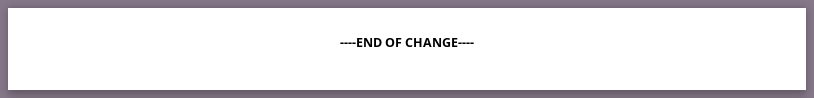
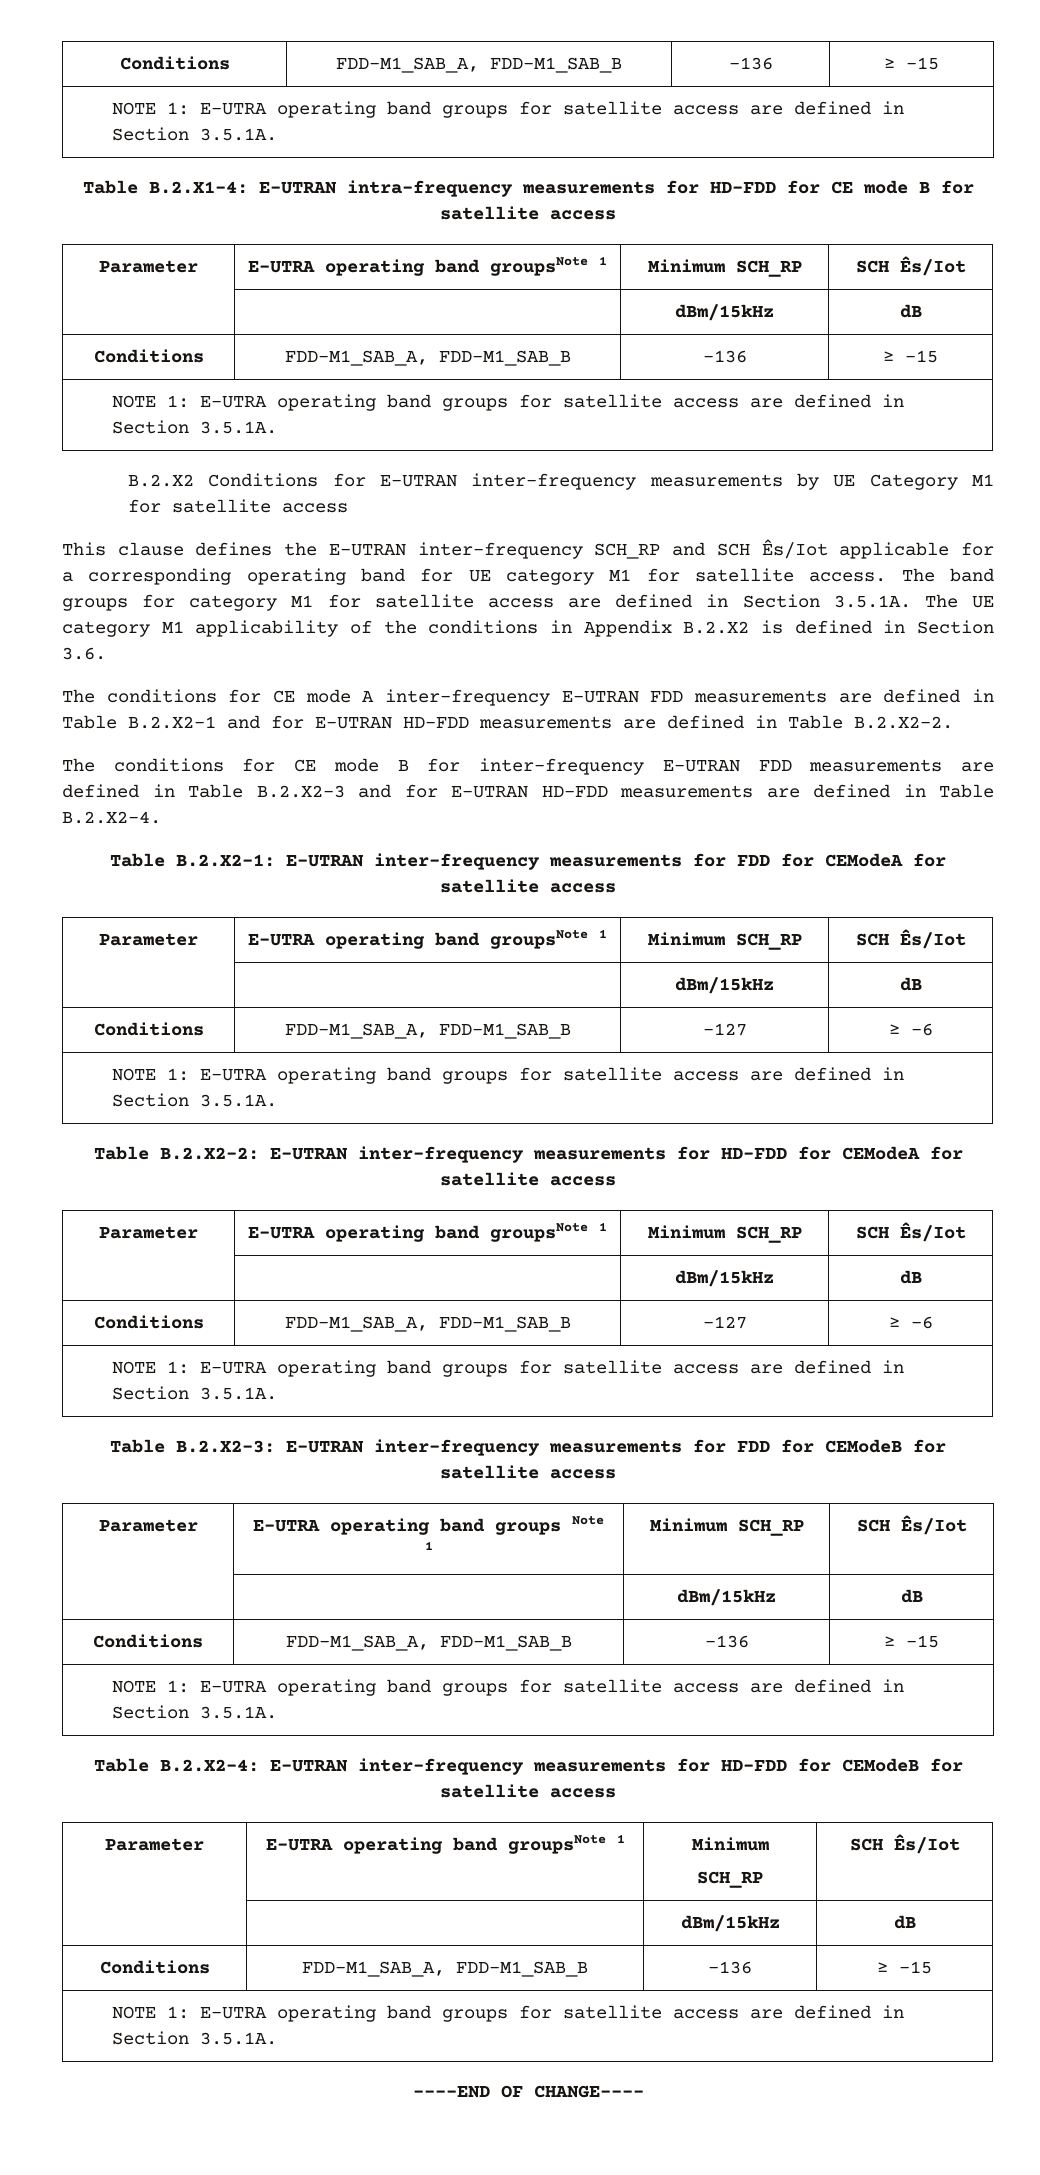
(339, 42) none -> [119,56,230,70] [335,57,622,73] [728,57,773,70] [884,57,939,70] [112,101,905,118] [112,127,278,141] [82,180,974,197] [440,206,616,220] [99,260,198,273] [248,256,607,276] [647,259,802,277] [855,256,966,276] [675,304,774,321] [899,304,922,318] [93,349,204,363] [284,350,571,366] [702,350,747,363] [883,350,938,363] [112,394,905,411] [112,420,278,434] [128,473,994,490] [128,499,349,513] [62,539,995,559] [62,568,995,585] [62,594,995,611] [62,620,994,637] [62,647,106,660] [62,689,994,706] [62,715,953,729] [62,758,995,775] [62,784,994,798] [62,811,161,824] [110,853,946,870] [440,879,616,893] [99,933,198,946] [248,929,607,949] [647,932,802,950] [855,929,966,949] [675,977,774,994] [899,977,922,991] [93,1022,204,1036] [284,1023,571,1039] [702,1023,747,1036] [888,1023,933,1036] [112,1067,905,1084] [112,1093,278,1107] [93,1146,963,1163] [440,1172,616,1186] [99,1226,198,1239] [248,1222,607,1242] [647,1225,802,1243] [855,1222,966,1242] [675,1270,774,1287] [899,1270,922,1284] [93,1315,204,1329] [284,1316,571,1332] [702,1316,747,1329] [888,1316,933,1329] [112,1360,905,1377] [112,1386,278,1400] [110,1439,946,1456] [440,1465,616,1479] [98,1519,198,1532] [253,1516,604,1535] [424,1541,433,1550] [649,1518,804,1536] [856,1515,967,1535] [677,1589,776,1606] [900,1589,923,1603] [93,1634,203,1648] [285,1635,572,1651] [704,1635,749,1648] [884,1635,939,1648] [112,1679,905,1696] [112,1705,278,1719] [93,1758,963,1775] [440,1784,616,1798] [105,1838,204,1851] [265,1834,625,1854] [691,1837,769,1851] [697,1871,763,1888] [849,1834,960,1854] [680,1915,780,1932] [893,1915,916,1929] [99,1960,210,1974] [302,1961,588,1977] [708,1961,752,1974] [877,1961,932,1974] [112,2005,905,2022] [112,2031,278,2045] Conditions | FDD-M1_SAB_A, FDD-M1_SAB_B | -136 | ≥ -15 // NOTE 1: E-UTRA operating band groups for satellite access are defined in Section 3.5.1A. // Table B.2.X1-4: E-UTRAN intra-frequency measurements for HD-FDD for CE mode B for satellite access // Parameter | E-UTRA operating band groupsNote 1 | Minimum SCH_RP | SCH Ês/Iot // | | dBm/15kHz | dB // Conditions | FDD-M1_SAB_A, FDD-M1_SAB_B | -136 | ≥ -15 // NOTE 1: E-UTRA operating band groups for satellite access are defined in Section 3.5.1A. // B.2.X2 Conditions for E-UTRAN inter-frequency measurements by UE Category M1 for satellite access // This clause defines the E-UTRAN inter-frequency SCH_RP and SCH Ês/Iot applicable for a corresponding operating band for UE category M1 for satellite access. The band groups for category M1 for satellite access are defined in Section 3.5.1A. The UE category M1 applicability of the conditions in Appendix B.2.X2 is defined in Section 3.6. // The conditions for CE mode A inter-frequency E-UTRAN FDD measurements are defined in Table B.2.X2-1 and for E-UTRAN HD-FDD measurements are defined in Table B.2.X2-2. // The conditions for CE mode B for inter-frequency E-UTRAN FDD measurements are defined in Table B.2.X2-3 and for E-UTRAN HD-FDD measurements are defined in Table B.2.X2-4. // Table B.2.X2-1: E-UTRAN inter-frequency measurements for FDD for CEModeA for satellite access // Parameter | E-UTRA operating band groupsNote 1 | Minimum SCH_RP | SCH Ês/Iot // | | dBm/15kHz | dB // Conditions | FDD-M1_SAB_A, FDD-M1_SAB_B | -127 | ≥ -6 // NOTE 1: E-UTRA operating band groups for satellite access are defined in Section 3.5.1A. // Table B.2.X2-2: E-UTRAN inter-frequency measurements for HD-FDD for CEModeA for satellite access // Parameter | E-UTRA operating band groupsNote 1 | Minimum SCH_RP | SCH Ês/Iot // | | dBm/15kHz | dB // Conditions | FDD-M1_SAB_A, FDD-M1_SAB_B | -127 | ≥ -6 // NOTE 1: E-UTRA operating band groups for satellite access are defined in Section 3.5.1A. // Table B.2.X2-3: E-UTRAN inter-frequency measurements for FDD for CEModeB for satellite access // Parameter | E-UTRA operating band groups Note 1 | Minimum SCH_RP | SCH Ês/Iot // | | dBm/15kHz | dB // Conditions | FDD-M1_SAB_A, FDD-M1_SAB_B | -136 | ≥ -15 // NOTE 1: E-UTRA operating band groups for satellite access are defined in Section 3.5.1A. // Table B.2.X2-4: E-UTRAN inter-frequency measurements for HD-FDD for CEModeB for satellite access // Parameter | E-UTRA operating band groupsNote 1 | Minimum // SCH_RP | SCH Ês/Iot // | | dBm/15kHz | dB // Conditions | FDD-M1_SAB_A, FDD-M1_SAB_B | -136 | ≥ -15 // NOTE 1: E-UTRA operating band groups for satellite access are defined in Section 3.5.1A. //

